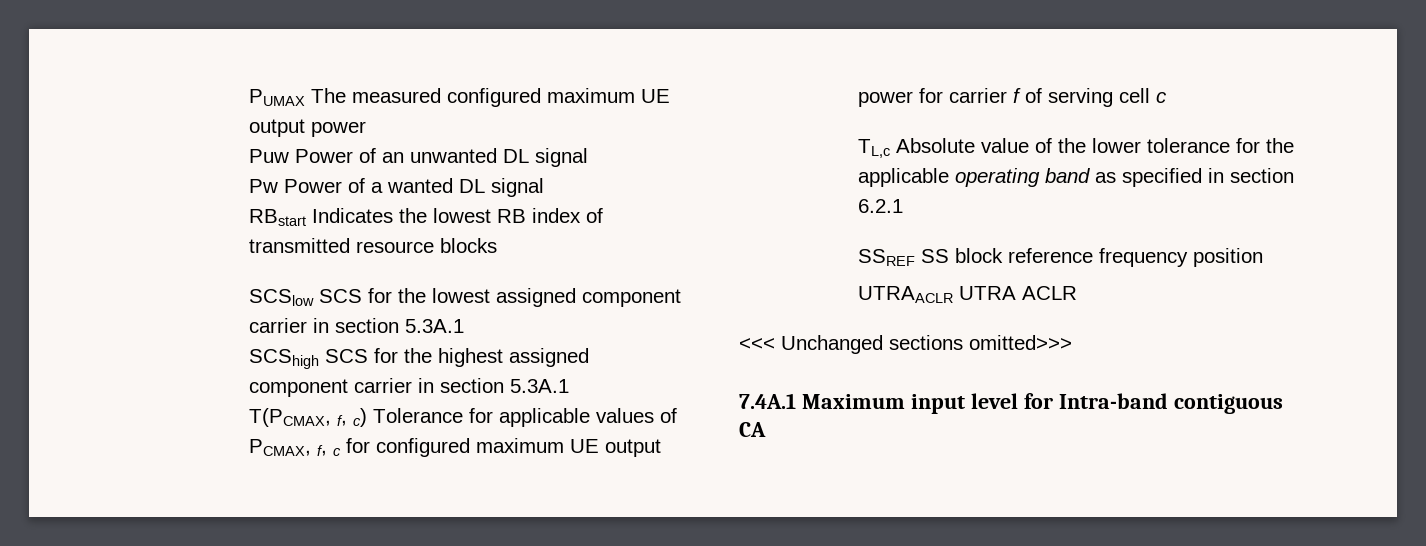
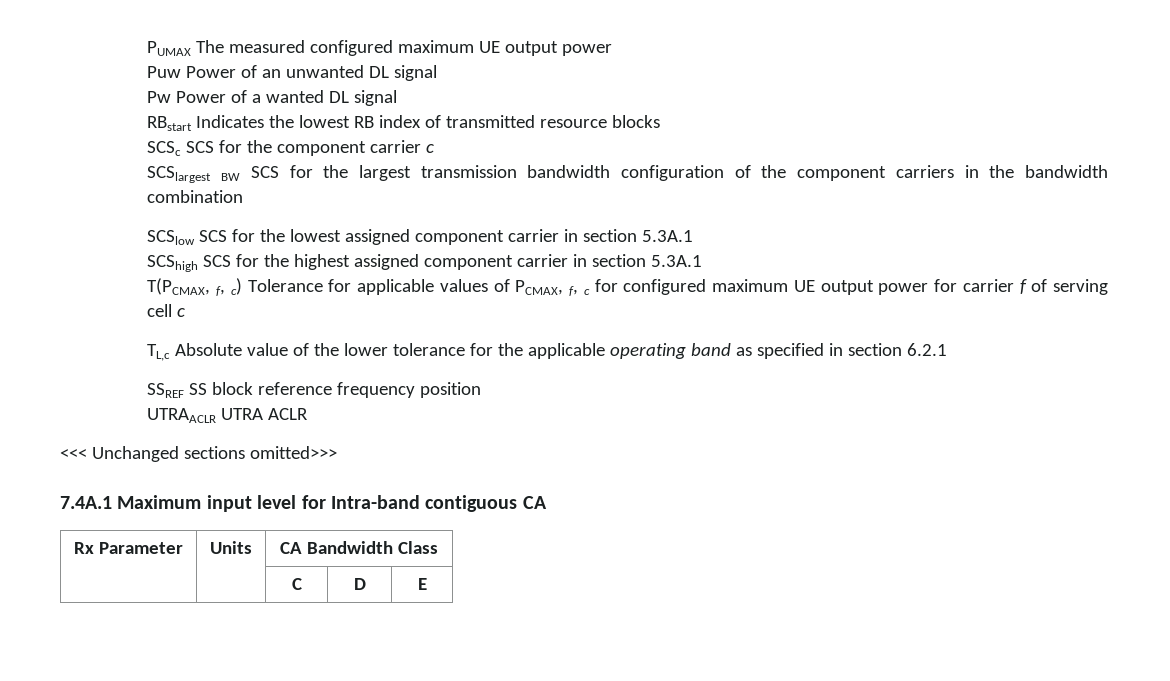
(498, 245) none -> [147,140,435,156] [147,165,1109,183] [147,190,244,203] // SCSc SCS for the component carrier c // SCSlargest BW SCS for the largest transmission bandwidth configuration of the component carriers in the bandwidth combination
(766, 429) none -> [74,542,183,554] [210,541,252,554] [280,541,438,554] [291,578,302,590] [353,578,366,590] [417,578,427,590] // Rx Parameter | Units | CA Bandwidth Class // | | C | D | E

